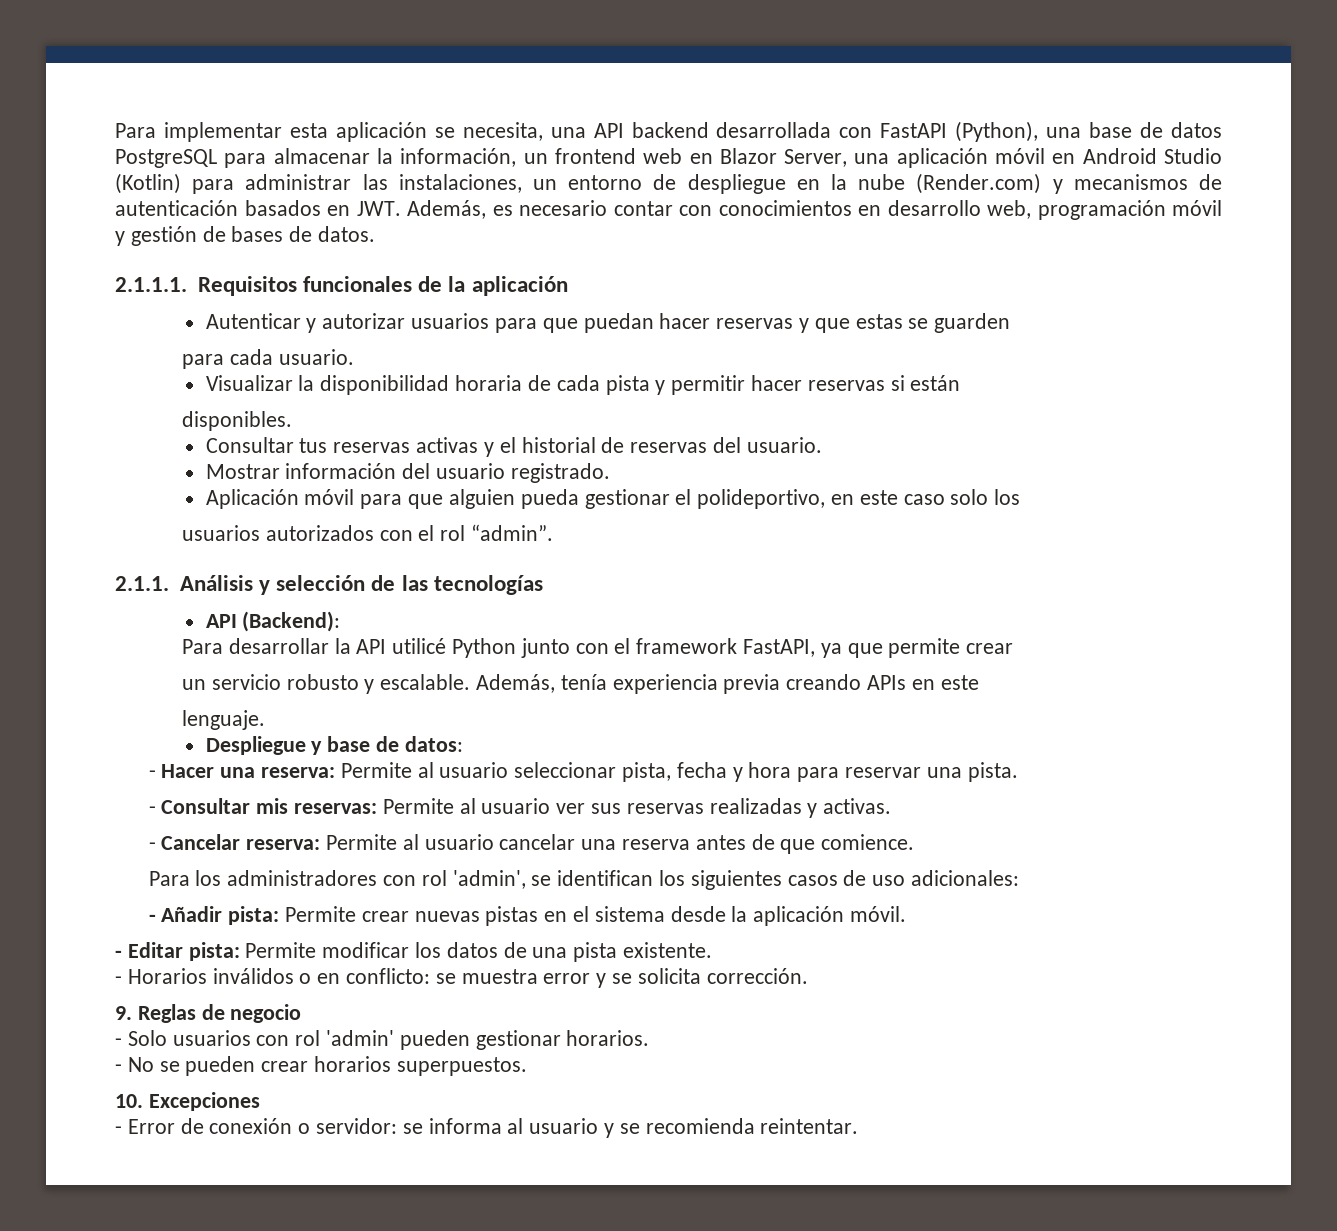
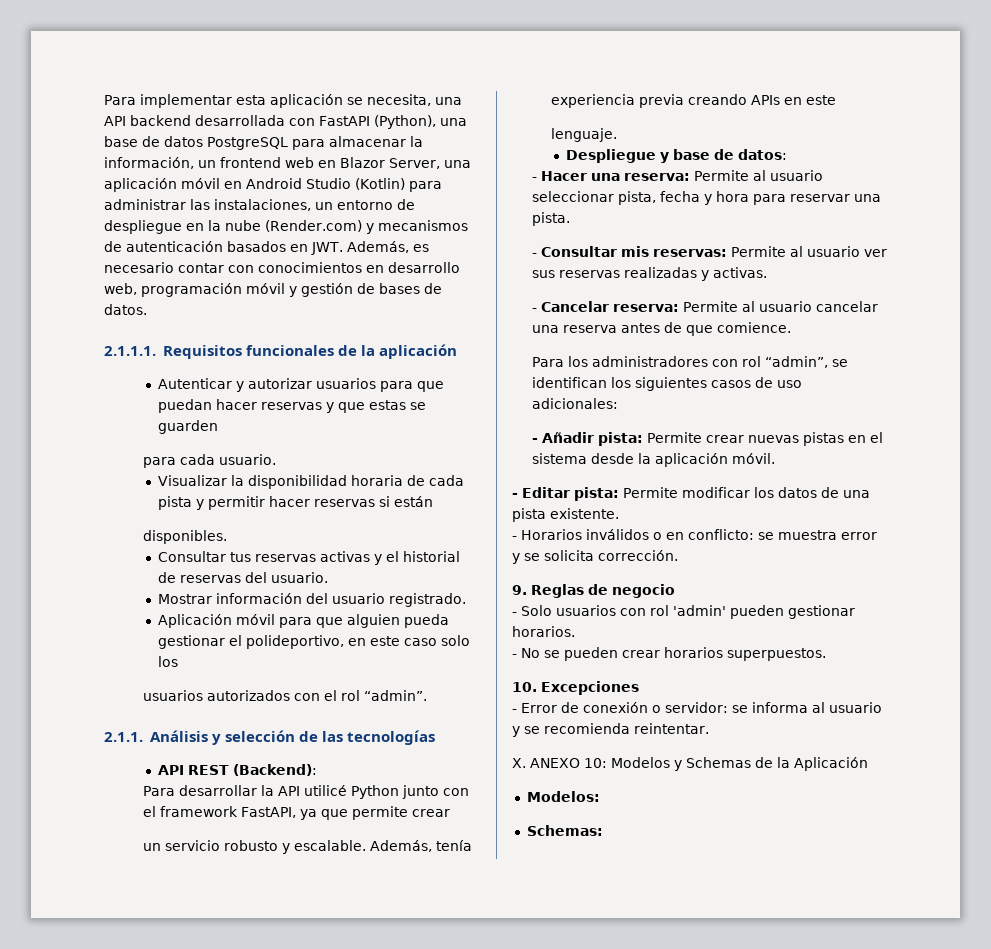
(237, 621) none -> [187,765,229,775] REST
[452,870,526,889] 'admin', -> [764,356,828,368] “admin”,
(859, 1126) none -> [512,757,868,771] [526,791,600,802] [526,825,603,836] // X. ANEXO 10: Modelos y Schemas de la Aplicación // Modelos: // Schemas:

